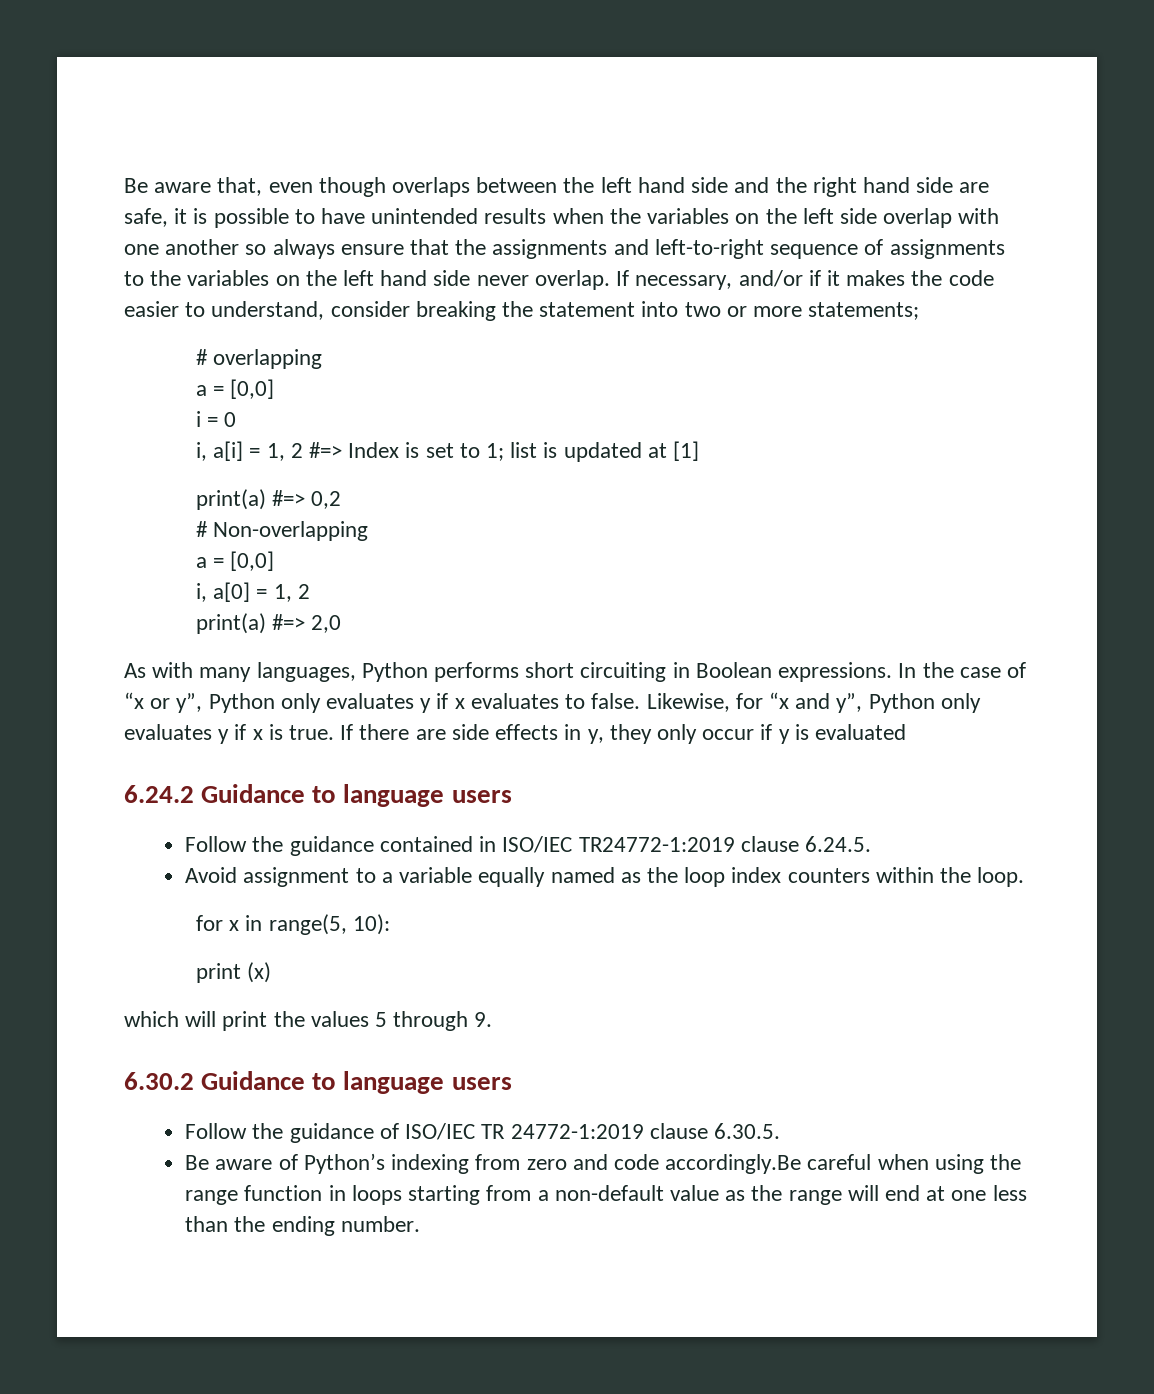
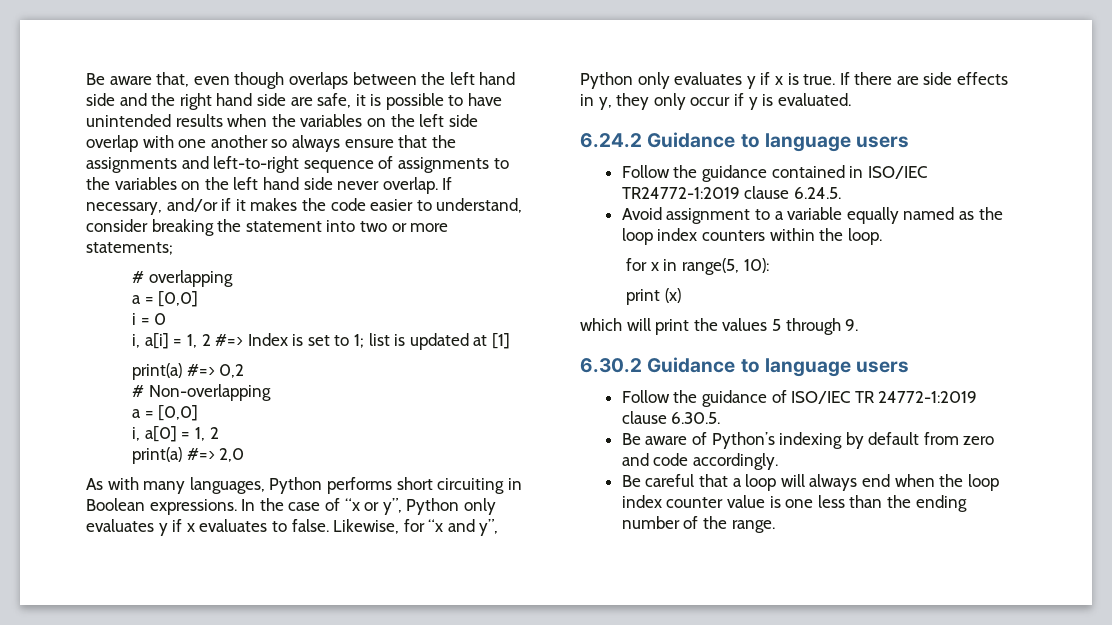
[814,724,906,740] evaluated -> [777,93,851,106] evaluated.
(470, 1164) none -> [845,432,920,449] by default
[665,1154,1021,1174] [185,1185,946,1205] accordingly.Be careful when using the range function in loops starting from a non-default value as the range will end at -> [692,453,778,470] [621,474,999,491] [621,495,781,508] accordingly. // Be careful that a loop will always end when the loop index counter value is
[340,1216,420,1232] number. -> [621,516,775,533] number of the range.

